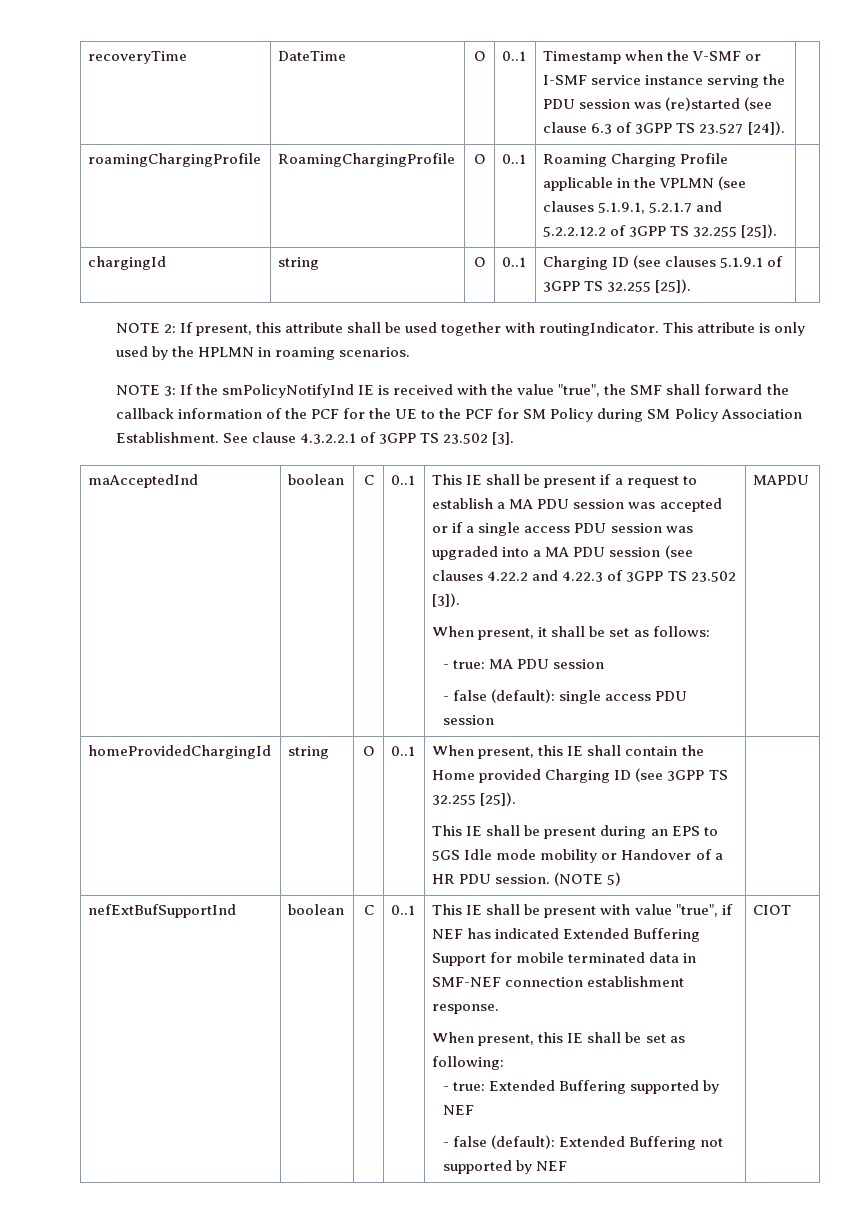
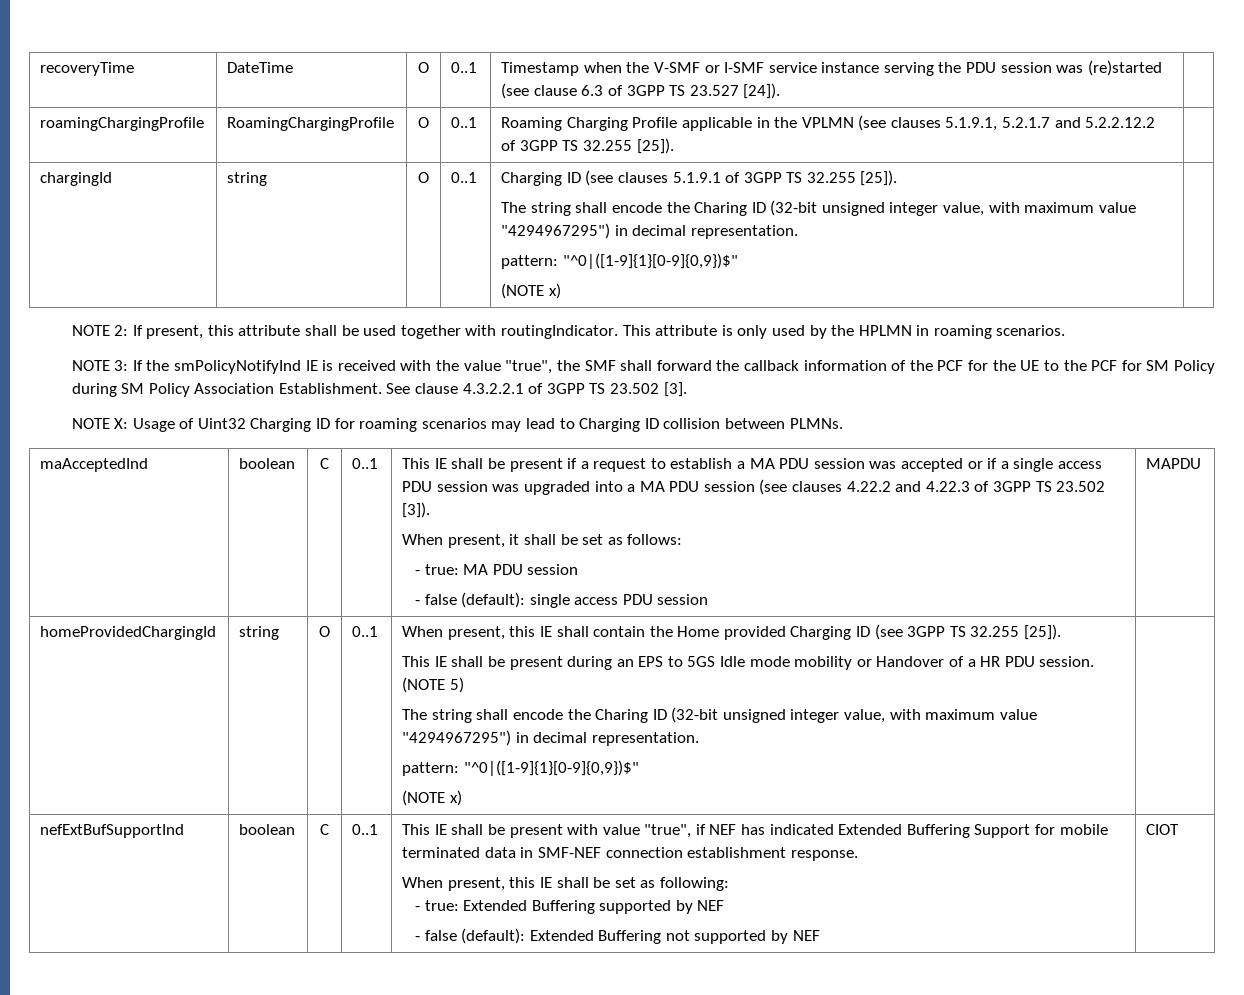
(692, 286) none -> [501,200,1136,216] [501,223,798,239] [501,253,738,269] [501,283,561,299] // The string shall encode the Charing ID (32-bit unsigned integer value, with maximum value "4294967295") in decimal representation. // pattern: "^0|([1-9]{1}[0-9]{0,9})$" // (NOTE x)
(515, 438) none -> [71,418,843,432] // NOTE X: Usage of Uint32 Charging ID for roaming scenarios may lead to Charging ID collision between PLMNs.
(622, 879) none -> [402,707,1037,723] [402,730,699,746] [402,760,639,776] [402,790,462,806] // The string shall encode the Charing ID (32-bit unsigned integer value, with maximum value "4294967295") in decimal representation. // pattern: "^0|([1-9]{1}[0-9]{0,9})$" // (NOTE x)

